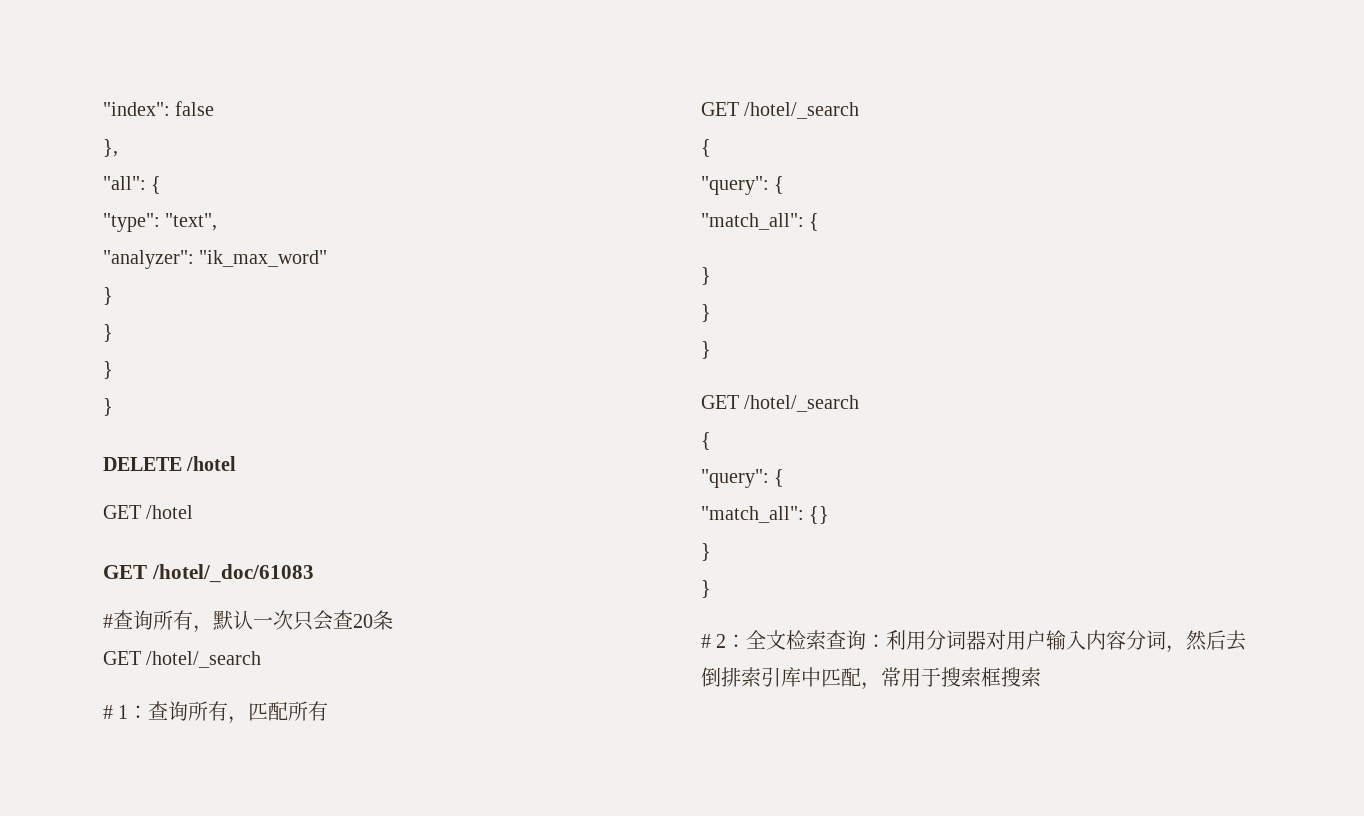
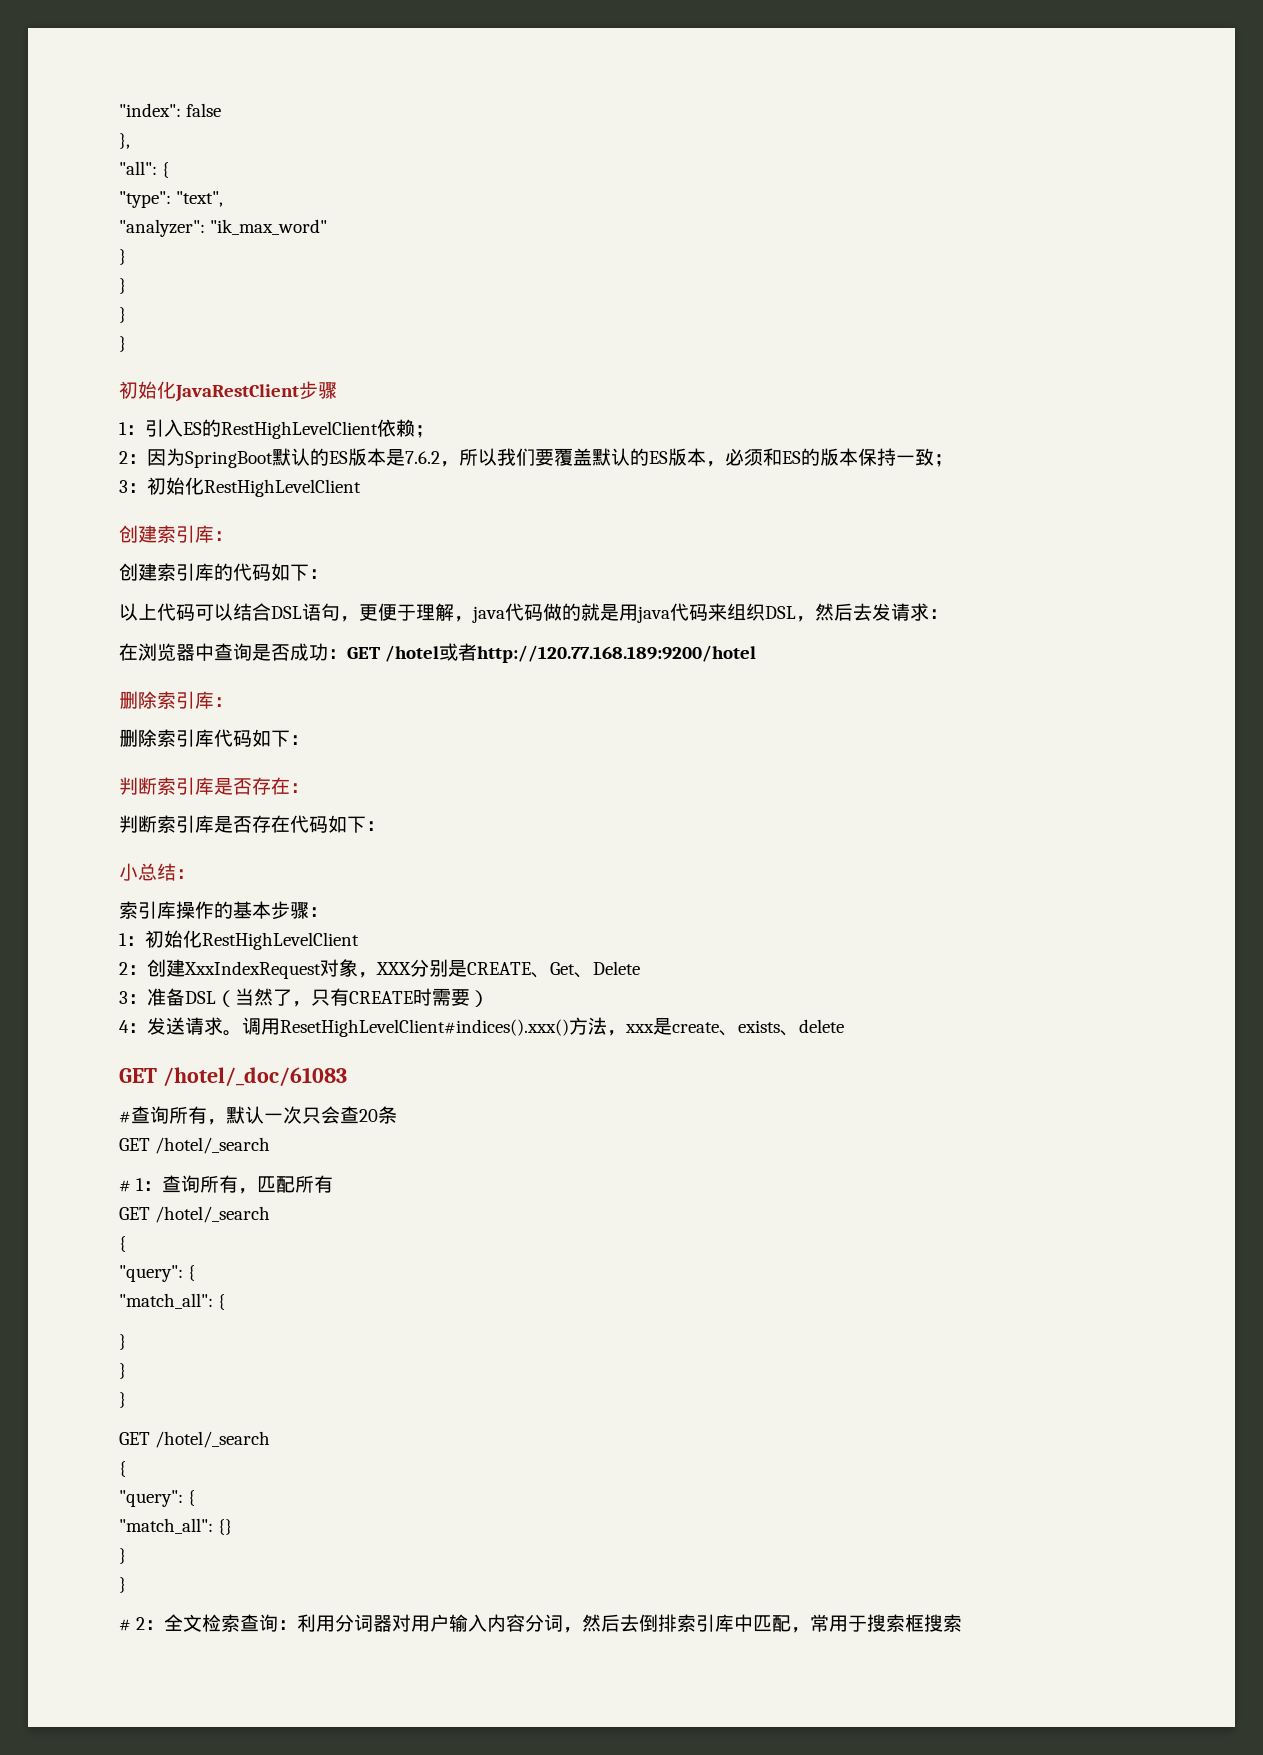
[103,456,237,471] [103,505,194,519] DELETE /hotel // GET /hotel -> [119,381,337,402] [119,419,434,439] [119,448,953,468] [119,477,361,497] [119,525,233,543] [119,563,328,581] [119,603,948,623] [119,643,757,663] [119,691,233,709] [119,729,309,747] [119,777,309,795] [119,815,385,833] [119,863,195,881] [119,901,328,920] [119,930,359,950] [119,959,640,979] [119,988,489,1007] [119,1017,844,1037] 初始化JavaRestClient步骤 // 1：引入ES的RestHighLevelClient依赖； // 2：因为SpringBoot默认的ES版本是7.6.2，所以我们要覆盖默认的ES版本，必须和ES的版本保持一致； // 3：初始化RestHighLevelClient // 创建索引库： // 创建索引库的代码如下： // 以上代码可以结合DSL语句，更便于理解，java代码做的就是用java代码来组织DSL，然后去发请求： // 在浏览器中查询是否成功：GET /hotel或者http://120.77.168.189:9200/hotel // 删除索引库： // 删除索引库代码如下： // 判断索引库是否存在： // 判断索引库是否存在代码如下： // 小总结： // 索引库操作的基本步骤： // 1：初始化RestHighLevelClient // 2：创建XxxIndexRequest对象，XXX分别是CREATE、Get、Delete // 3：准备DSL（当然了，只有CREATE时需要） // 4：发送请求。调用ResetHighLevelClient#indices().xxx()方法，xxx是create、exists、delete

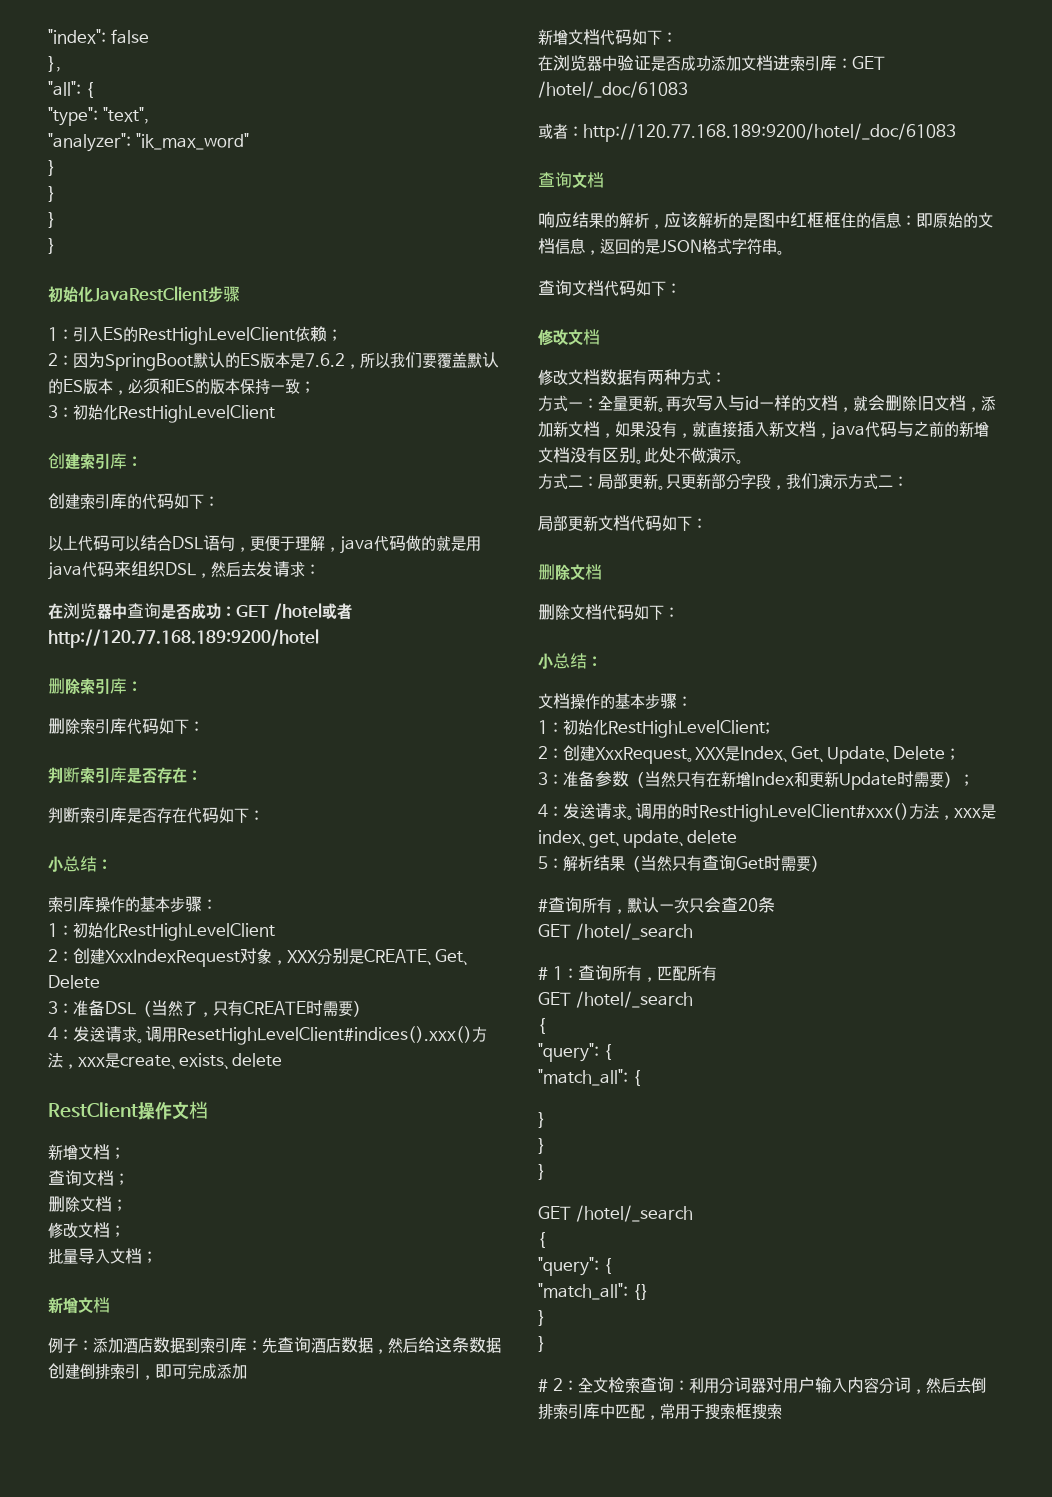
[119,1067,347,1087] GET /hotel/_doc/61083 -> [48,1101,208,1120] [48,1144,125,1160] [48,1170,129,1186] [48,1196,127,1212] [48,1222,125,1238] [48,1248,157,1264] [48,1297,110,1314] [48,1337,501,1354] [48,1363,247,1380] [538,29,677,45] [538,55,885,72] [538,81,688,98] [538,123,956,142] [538,172,604,188] [538,212,993,229] [538,238,785,255] [538,280,681,296] [538,329,600,346] [538,369,726,386] [538,395,996,412] [538,421,989,440] [538,447,744,464] [538,473,908,490] [538,515,707,531] [538,564,602,581] [538,604,679,620] [538,653,602,669] [538,693,692,710] [538,719,770,738] [538,745,960,764] [538,771,974,790] [538,803,996,822] [538,830,737,848] [538,855,826,872] RestClient操作文档 // 新增文档； // 查询文档； // 删除文档； // 修改文档； // 批量导入文档； // 新增文档 // 例子：添加酒店数据到索引库：先查询酒店数据，然后给这条数据创建倒排索引，即可完成添加 // 新增文档代码如下： // 在浏览器中验证是否成功添加文档进索引库：GET /hotel/_doc/61083 // 或者：http://120.77.168.189:9200/hotel/_doc/61083 // 查询文档 // 响应结果的解析，应该解析的是图中红框框住的信息：即原始的文档信息，返回的是JSON格式字符串。 // 查询文档代码如下： // 修改文档 // 修改文档数据有两种方式： // 方式一：全量更新。再次写入与id一样的文档，就会删除旧文档，添加新文档，如果没有，就直接插入新文档，java代码与之前的新增文档没有区别。此处不做演示。 // 方式二：局部更新。只更新部分字段，我们演示方式二： // 局部更新文档代码如下： // 删除文档 // 删除文档代码如下： // 小总结： // 文档操作的基本步骤： // 1：初始化RestHighLevelClient; // 2：创建XxxRequest。XXX是Index、Get、Update、Delete； // 3：准备参数（当然只有在新增Index和更新Update时需要）； // 4：发送请求。调用的时RestHighLevelClient#xxx()方法，xxx是index、get、update、delete // 5：解析结果（当然只有查询Get时需要）

